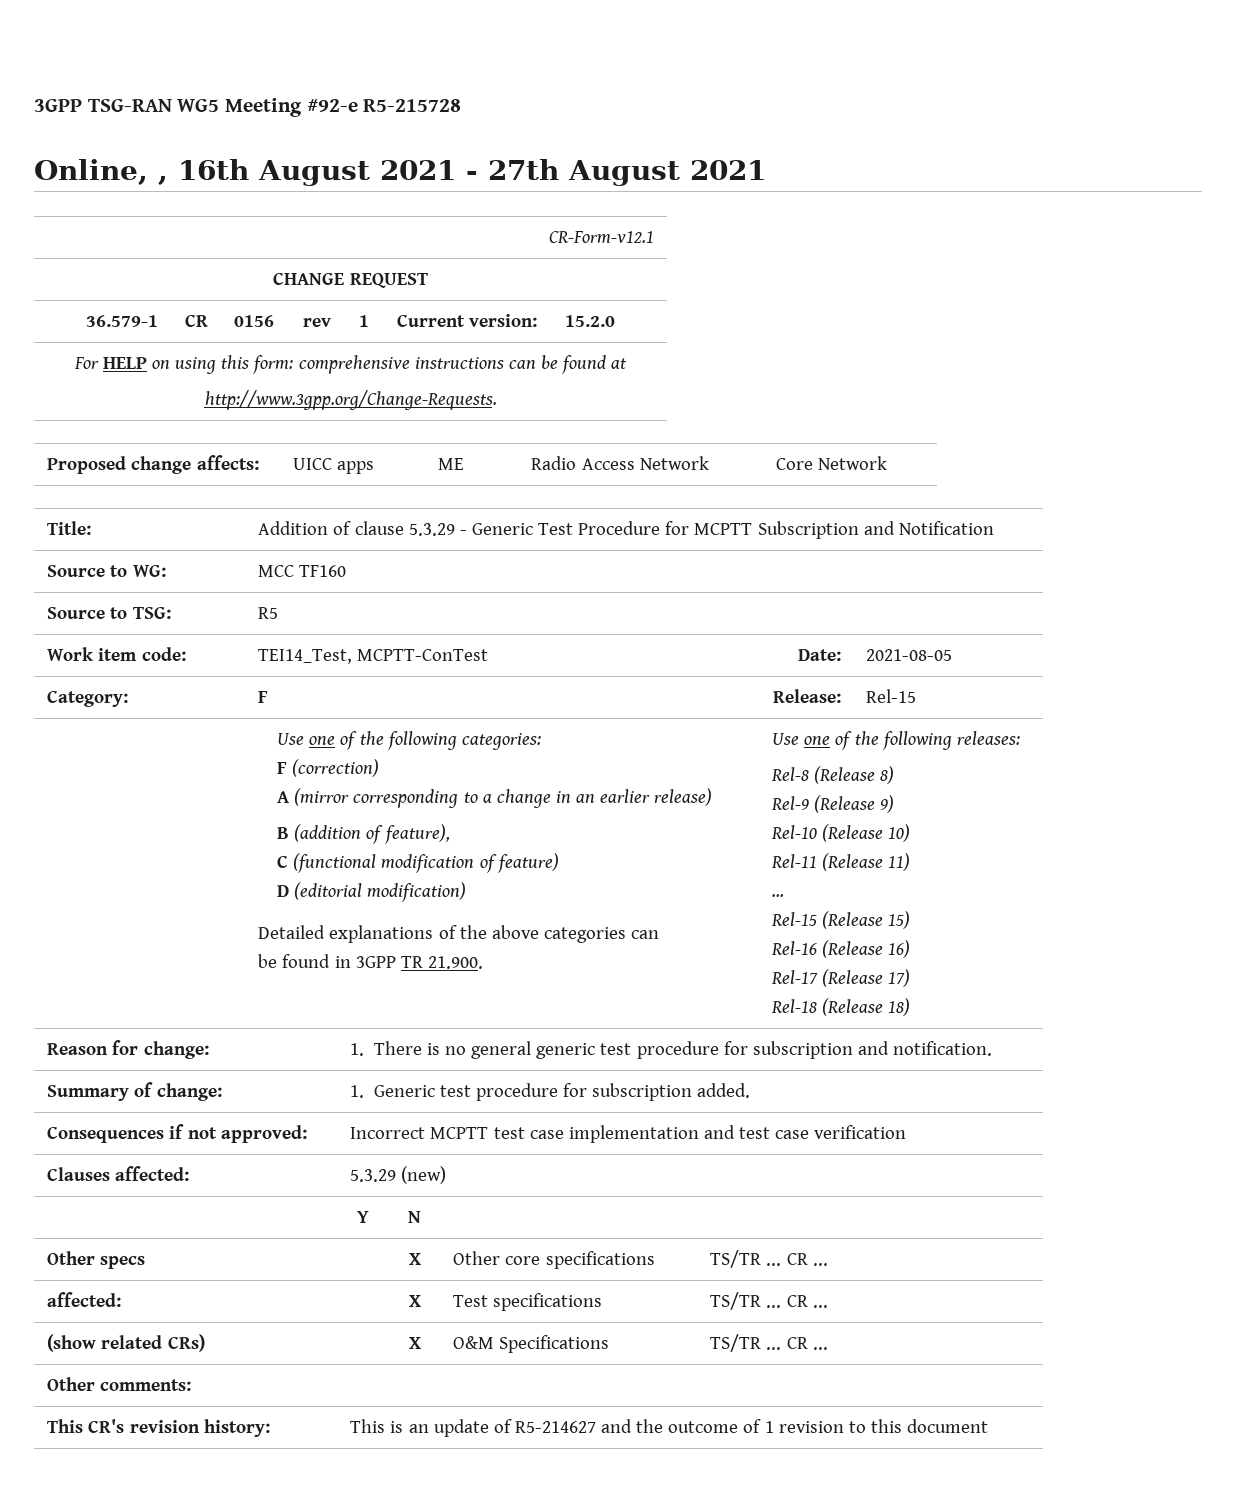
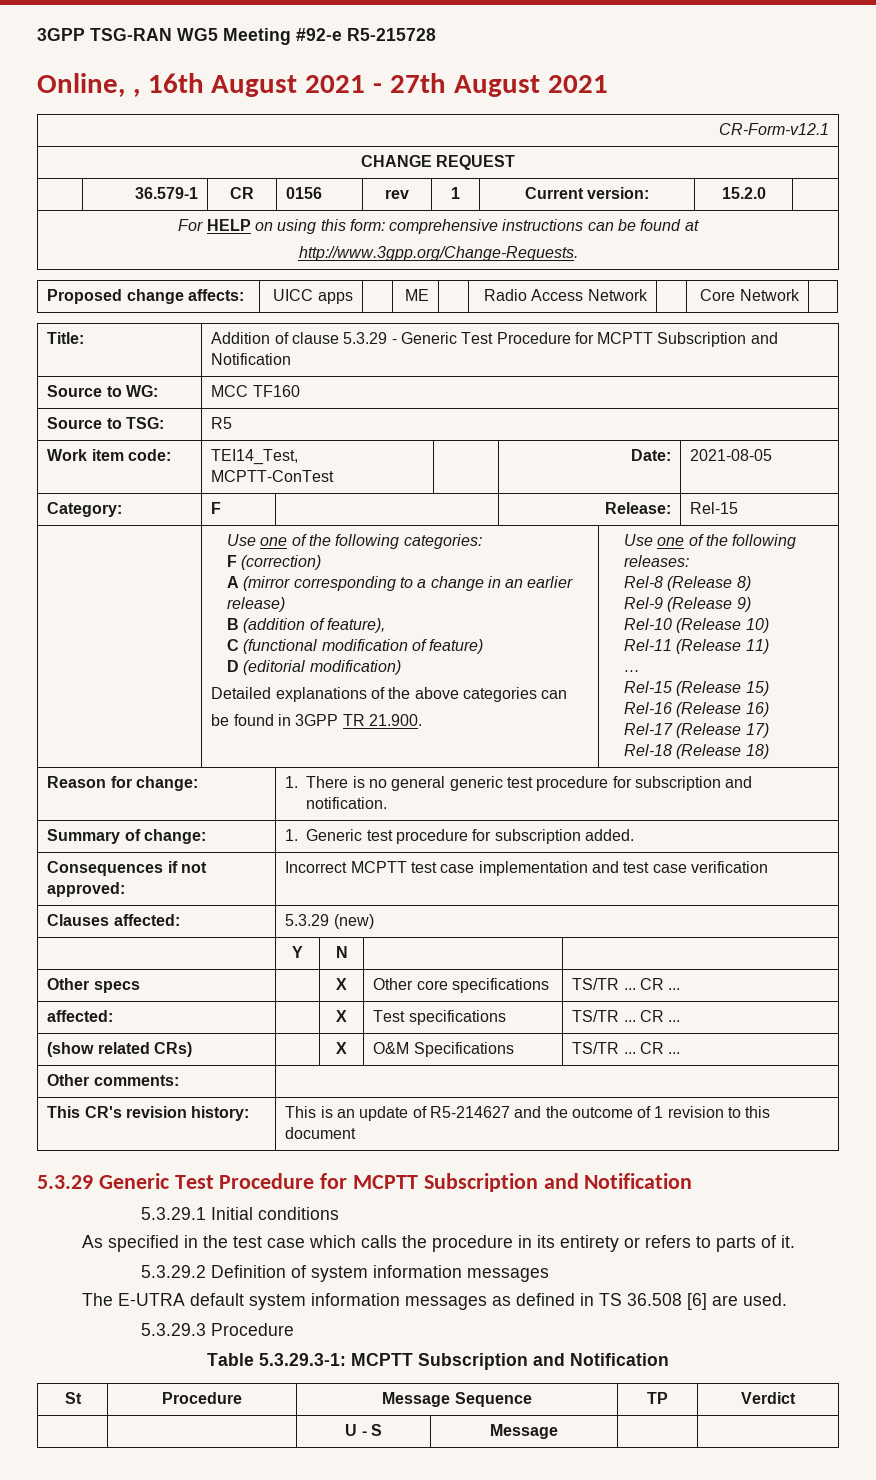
(989, 1426) none -> [37,1173,693,1192] [141,1207,340,1220] [81,1235,795,1252] [141,1265,550,1282] [81,1293,787,1310] [141,1323,295,1336] [207,1353,669,1370] [64,1392,82,1404] [162,1392,242,1404] [382,1392,532,1407] [647,1392,668,1404] [741,1392,796,1404] [345,1424,382,1436] [490,1424,558,1439] // 5.3.29 Generic Test Procedure for MCPTT Subscription and Notification // 5.3.29.1 Initial conditions // As specified in the test case which calls the procedure in its entirety or refers to parts of it. // 5.3.29.2 Definition of system information messages // The E-UTRA default system information messages as defined in TS 36.508 [6] are used. // 5.3.29.3 Procedure // Table 5.3.29.3-1: MCPTT Subscription and Notification // St | Procedure | Message Sequence | TP | Verdict // | | U - S | Message | |

